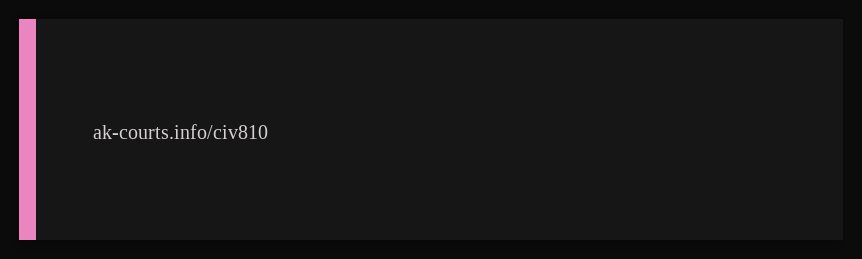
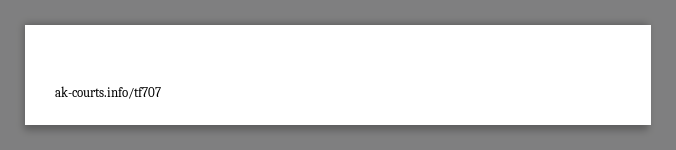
[93,124,268,139] ak-courts.info/civ810 -> [55,86,161,99] ak-courts.info/tf707

